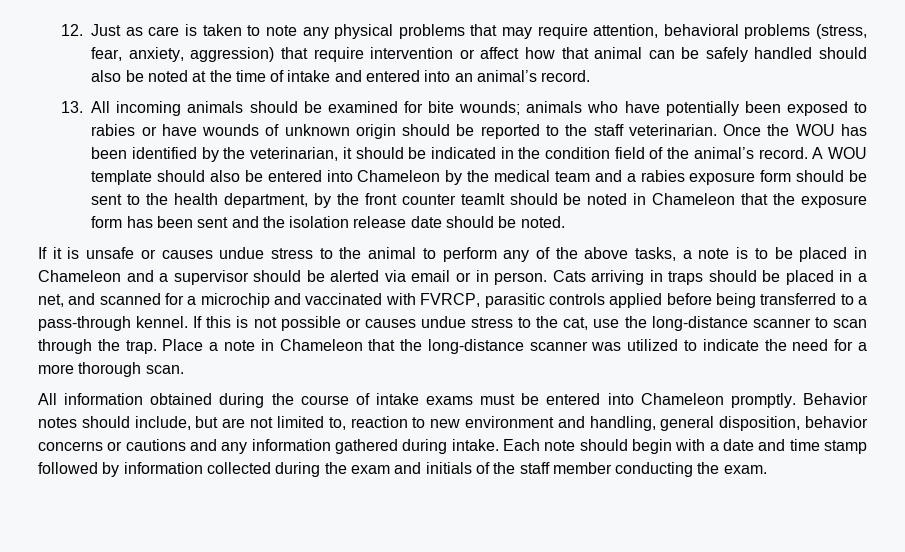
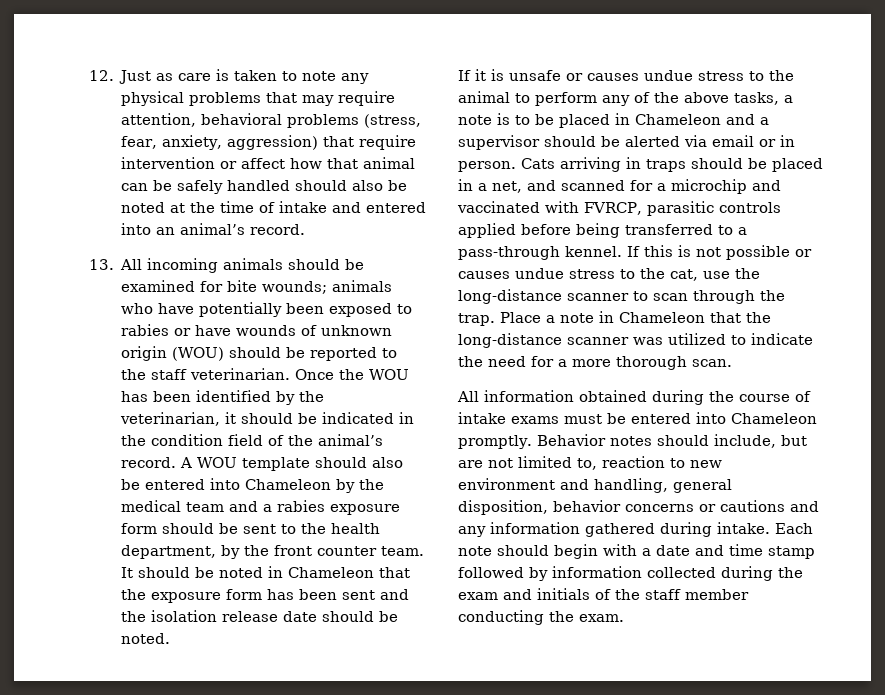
(396, 131) none -> [172,347,225,361] (WOU)
[460,193,505,205] teamIt -> [381,546,425,556] [121,567,134,578] team. It

